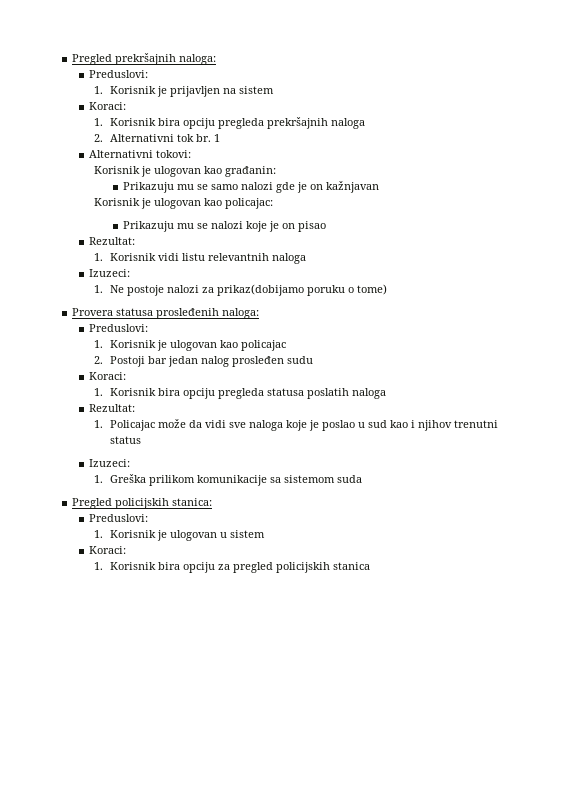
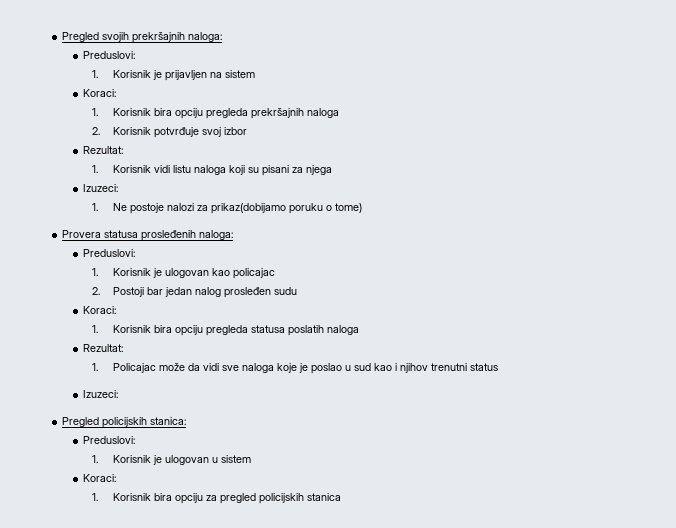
[71,54,112,65] Pregled -> [62,32,130,42] Pregled svojih
[110,134,221,142] [88,150,191,158] [93,166,276,177] [122,181,379,193] [93,198,273,209] [122,221,326,232] Alternativni tok br. 1 // Alternativni tokovi: // Korisnik je ulogovan kao građanin: // Prikazuju mu se samo nalozi gde je on kažnjavan // Korisnik je ulogovan kao policajac: // Prikazuju mu se nalozi koje je on pisao -> [113,127,248,138] Korisnik potvrđuje svoj izbor
[208,253,307,264] relevantnih naloga -> [194,165,333,176] naloga koji su pisani za njega
[93,474,363,486] // 1. Greška prilikom komunikacije sa sistemom suda -> (119, 394) none

